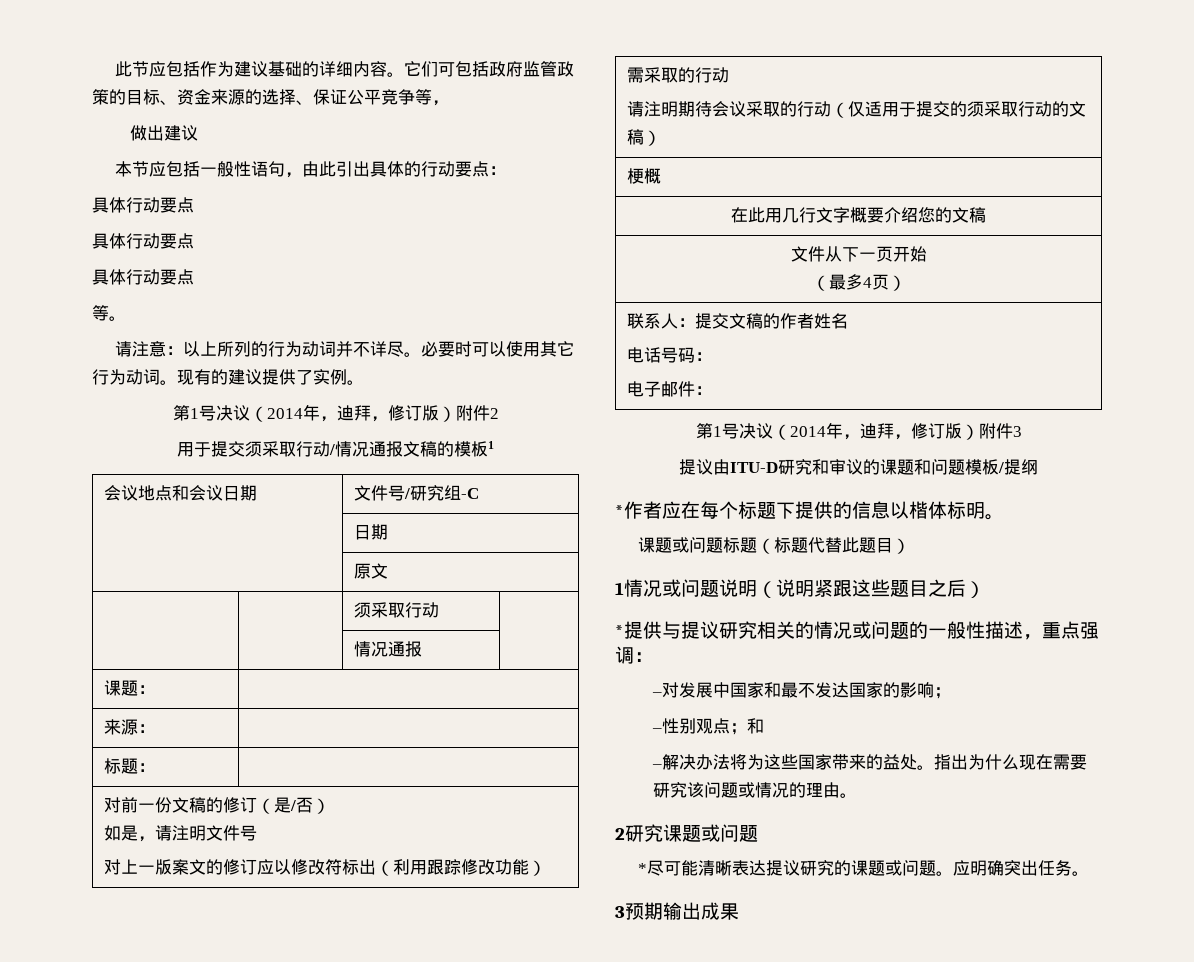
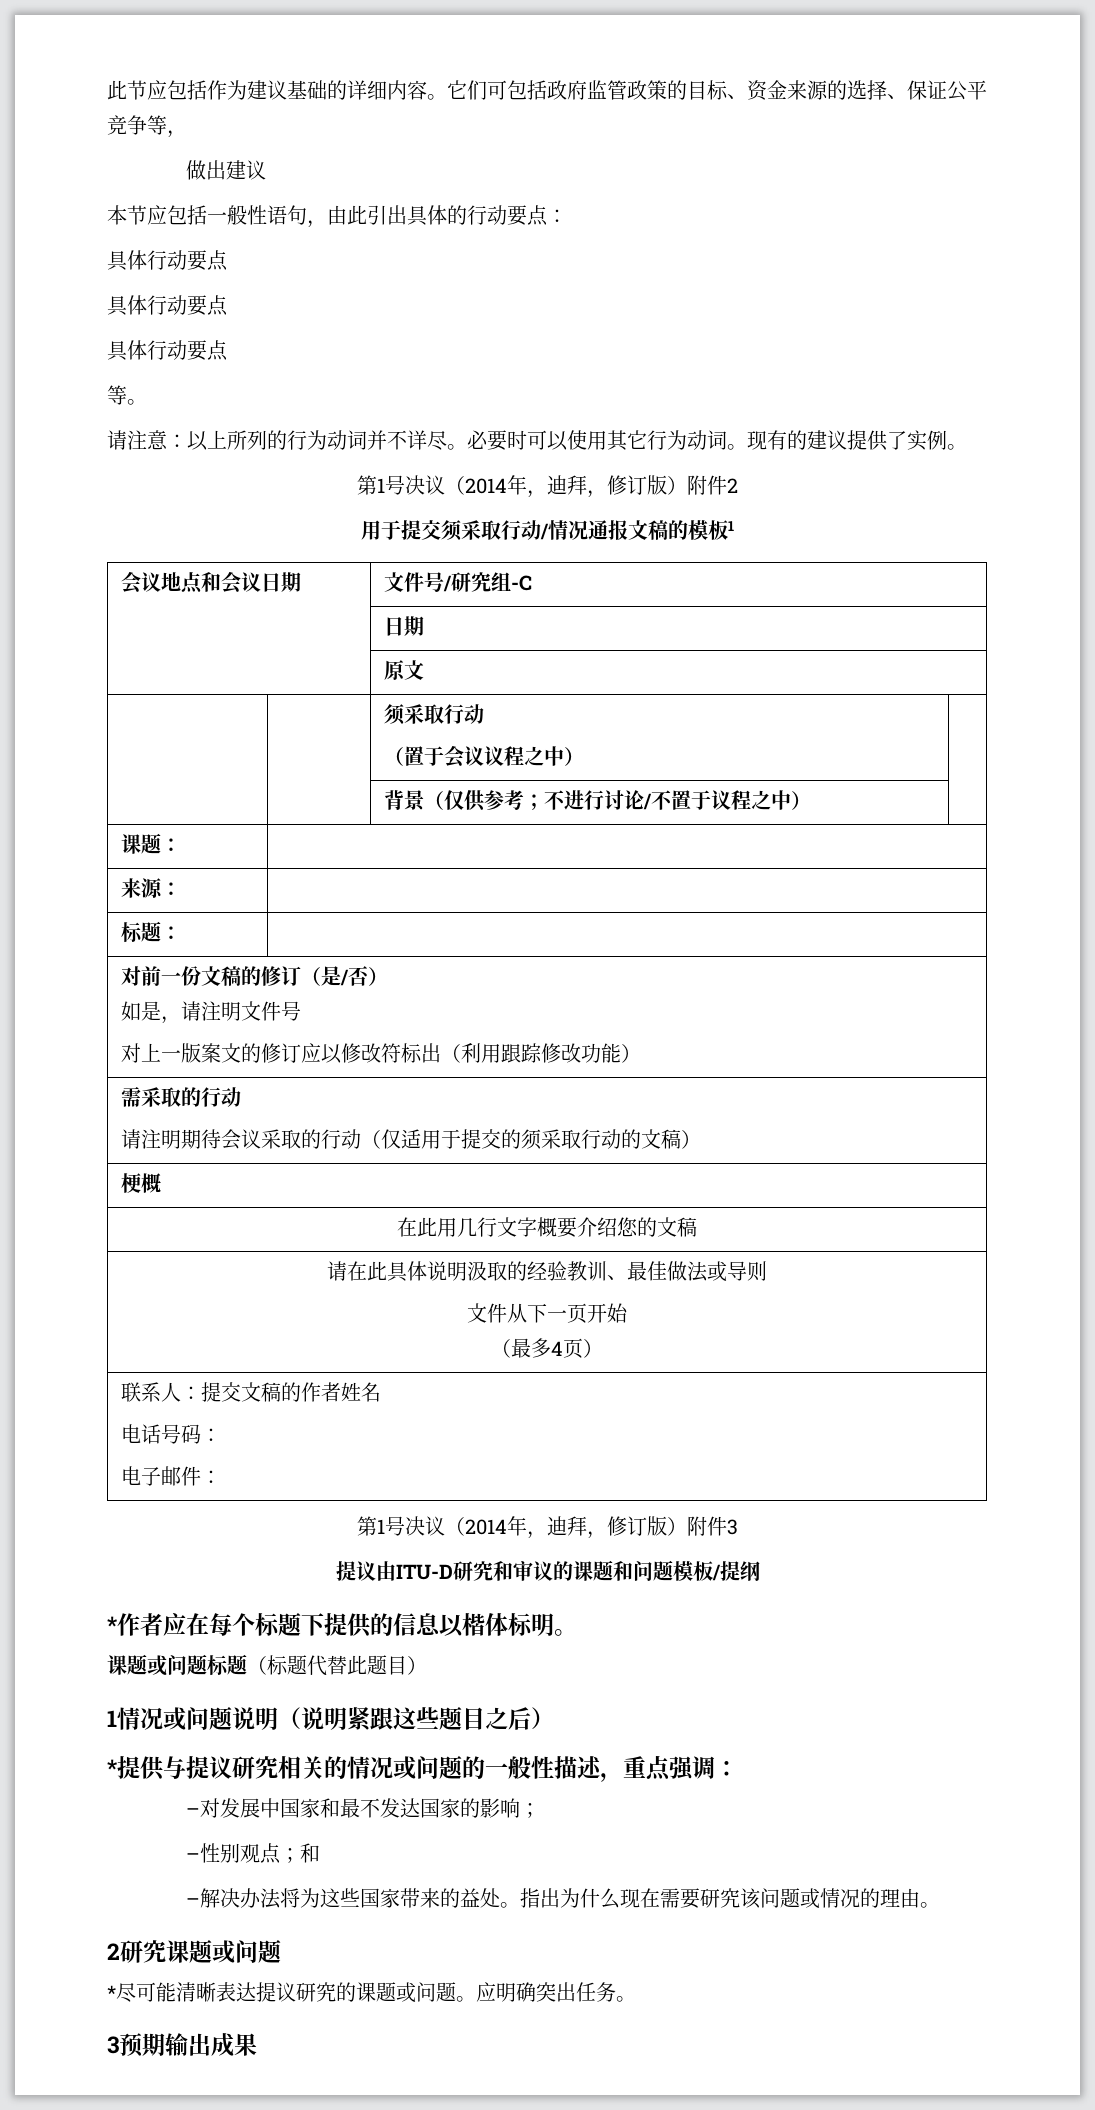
[353,641,422,657] | // | | 情况通报 -> [384,745,585,768] [384,789,812,812] // （置于会议议程之中） | // | | 背景（仅供参考；不进行讨论/不置于议程之中）
(986, 215) none -> [327,1261,767,1282] 请在此具体说明汲取的经验教训、最佳做法或导则 //

